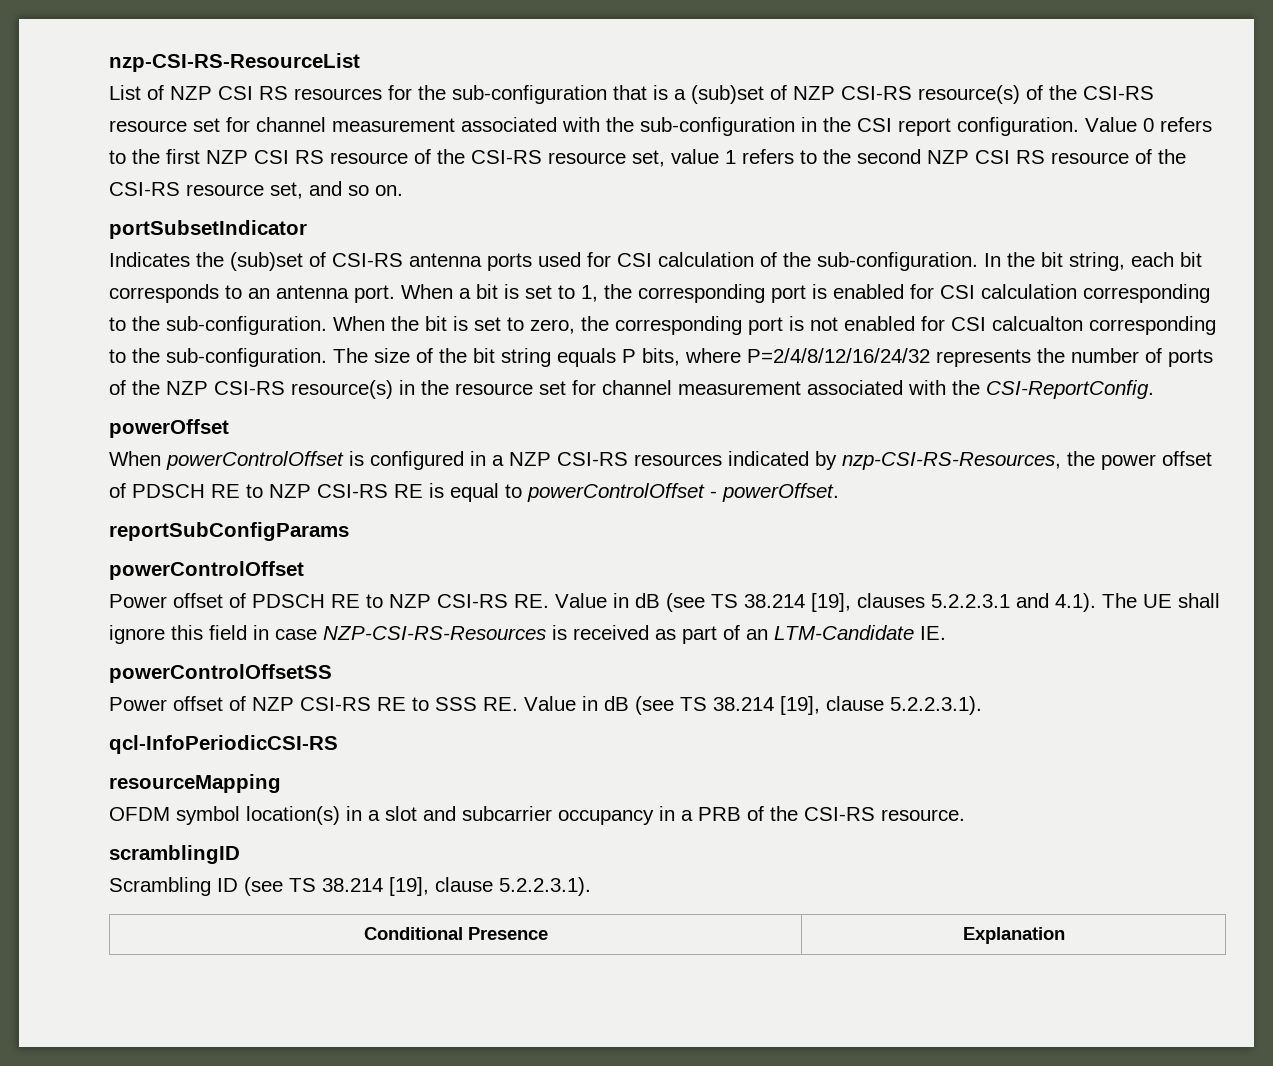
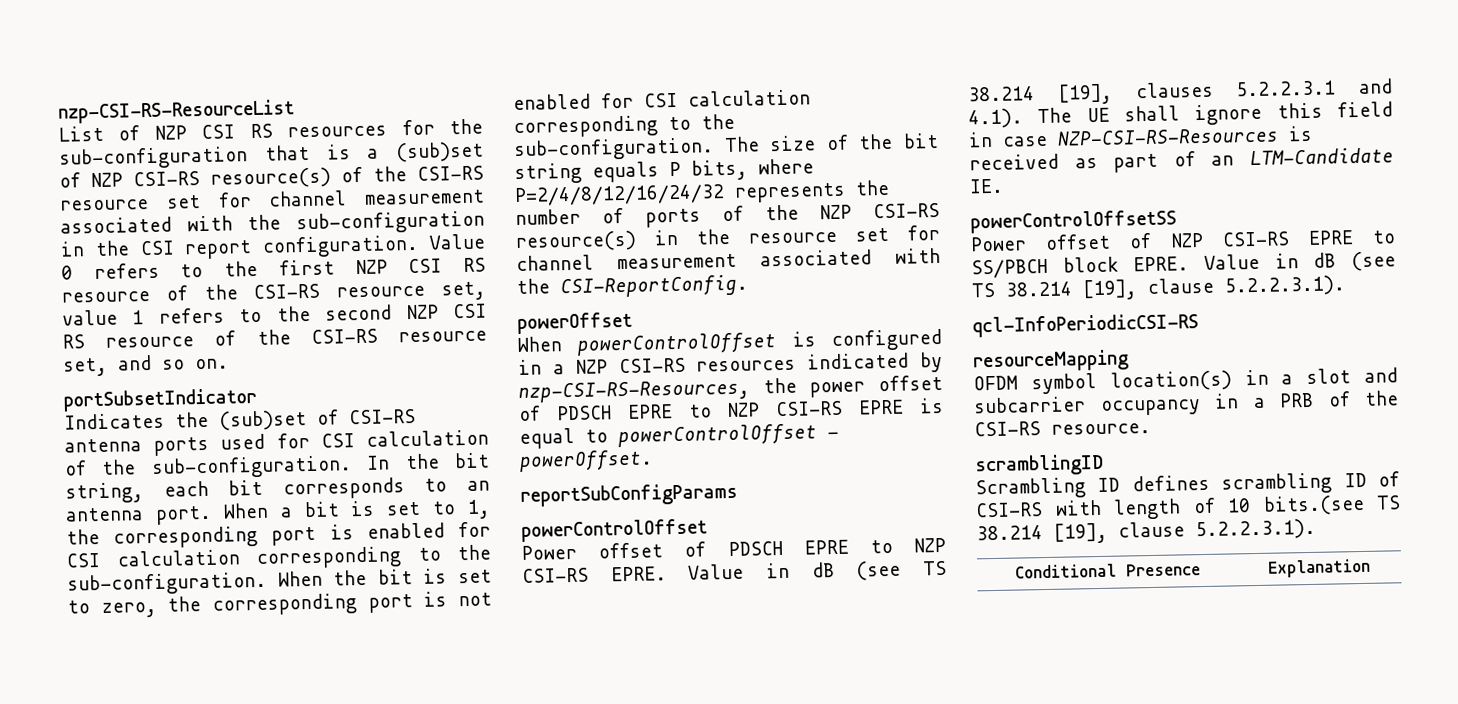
[992,316,1083,331] calcualton -> [688,89,811,107] calculation
[211,484,423,498] RE to NZP CSI-RS RE -> [627,399,904,419] EPRE to NZP CSI-RS EPRE
[331,594,549,608] RE to NZP CSI-RS RE. -> [803,537,946,555] [522,566,667,583] EPRE to NZP CSI-RS EPRE.
[377,697,518,711] RE to SSS RE. -> [1307,230,1396,245] [971,256,1190,279] EPRE to SS/PBCH block EPRE.
[244,877,283,896] (see -> [1131,471,1400,495] [975,494,1365,520] defines scrambling ID of CSI-RS with length of 10 bits.(see

